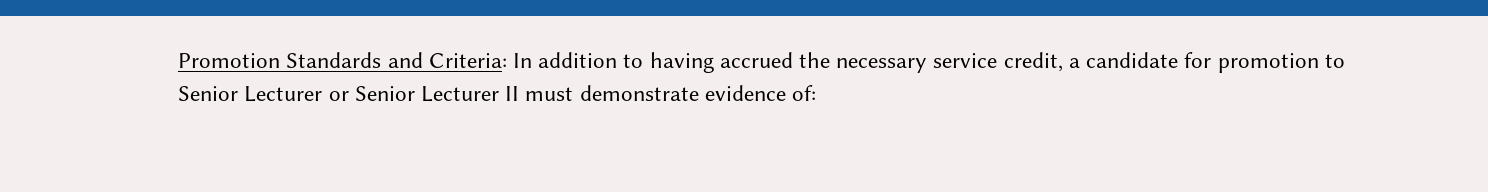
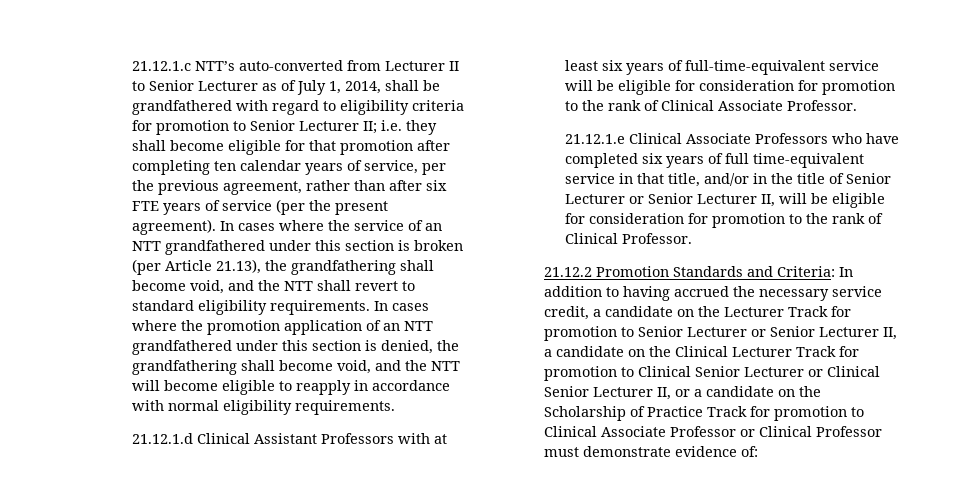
(178, 60) none -> [132,60,460,71] [132,80,441,95] [132,100,465,115] [132,120,438,135] [132,140,451,155] [132,160,447,175] [132,180,448,195] [132,199,389,215] [132,219,443,235] [132,240,464,255] [132,259,435,275] [132,280,416,294] [132,300,430,315] [132,320,434,335] [132,340,460,355] [132,360,461,375] [132,380,451,395] [132,400,396,415] [132,433,448,444] [565,60,880,75] [565,80,896,95] [565,100,858,111] [565,133,900,144] [565,153,865,168] [565,173,892,187] [565,193,886,208] [565,213,884,228] [565,233,693,244] [544,267,593,277] 21.12.1.c NTT’s auto-converted from Lecturer II to Senior Lecturer as of July 1, 2014, shall be grandfathered with regard to eligibility criteria for promotion to Senior Lecturer II; i.e. they shall become eligible for that promotion after completing ten calendar years of service, per the previous agreement, rather than after six FTE years of service (per the present agreement). In cases where the service of an NTT grandfathered under this section is broken (per Article 21.13), the grandfathering shall become void, and the NTT shall revert to standard eligibility requirements. In cases where the promotion application of an NTT grandfathered under this section is denied, the grandfathering shall become void, and the NTT will become eligible to reapply in accordance with normal eligibility requirements. // 21.12.1.d Clinical Assistant Professors with at least six years of full-time-equivalent service will be eligible for consideration for promotion to the rank of Clinical Associate Professor. // 21.12.1.e Clinical Associate Professors who have completed six years of full time-equivalent service in that title, and/or in the title of Senior Lecturer or Senior Lecturer II, will be eligible for consideration for promotion to the rank of Clinical Professor. // 21.12.2
(1179, 60) none -> [677,306,829,317] on the Lecturer Track
[505,86,520,101] II -> [883,327,898,340] [544,346,860,357] [544,366,881,381] [544,386,822,400] [544,406,865,421] [544,426,883,437] II, a candidate on the Clinical Lecturer Track for promotion to Clinical Senior Lecturer or Clinical Senior Lecturer II, or a candidate on the Scholarship of Practice Track for promotion to Clinical Associate Professor or Clinical Professor

